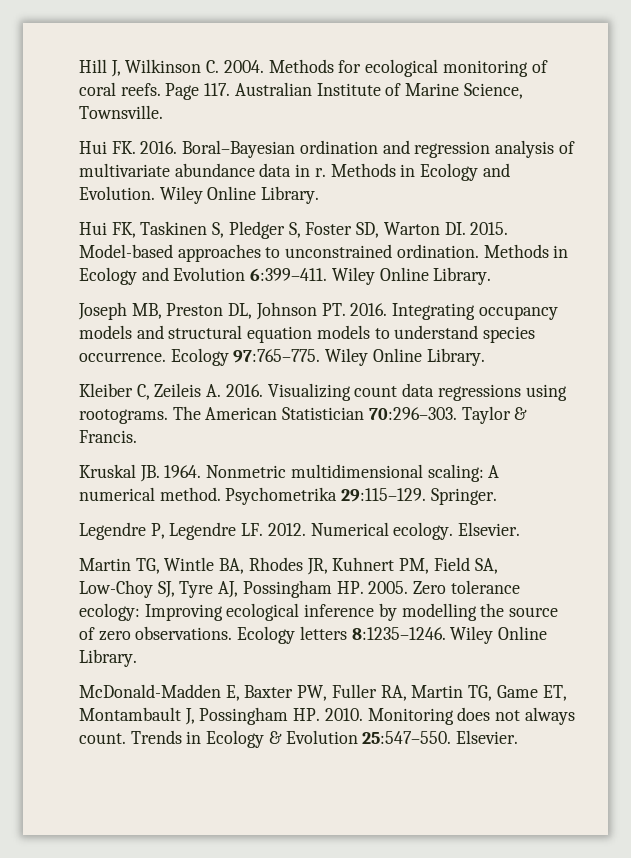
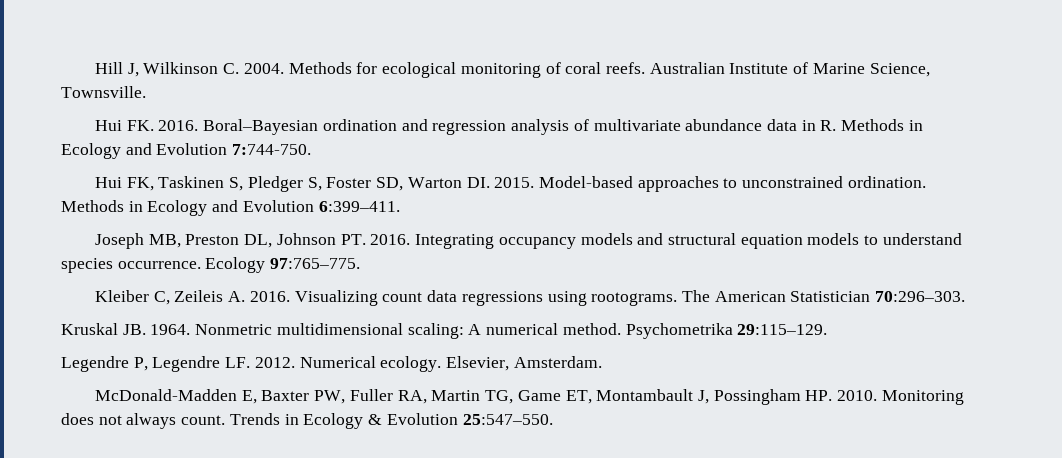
[165,83,231,100] Page 117. -> (645, 68) none
[314,163,510,181] [79,186,320,204] r. Methods in Ecology and Evolution. Wiley Online Library. -> [820,119,923,131] [61,143,312,159] R. Methods in Ecology and Evolution 7:744-750.
[331,267,492,285] Wiley Online Library. -> (400, 206) none
[325,348,485,366] Wiley Online Library. -> (361, 263) none
[461,406,528,424] [79,430,137,443] Taylor & Francis. -> (966, 296) none
[430,488,497,505] Springer. -> (828, 329) none
[458,522,521,536] [79,557,498,575] [79,580,520,598] [79,603,559,621] [79,626,548,644] [79,649,137,667] Elsevier. // Martin TG, Wintle BA, Rhodes JR, Kuhnert PM, Field SA, Low-Choy SJ, Tyre AJ, Possingham HP. 2005. Zero tolerance ecology: Improving ecological inference by modelling the source of zero observations. Ecology letters 8:1235–1246. Wiley Online Library. -> [446,356,602,371] Elsevier, Amsterdam.
[456,730,519,744] Elsevier. -> (553, 419) none

